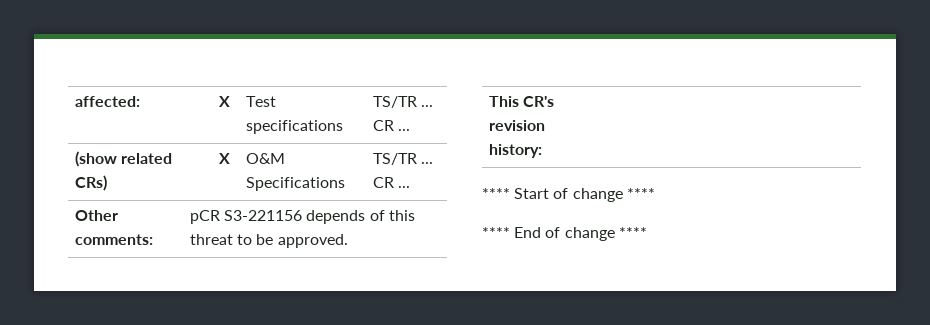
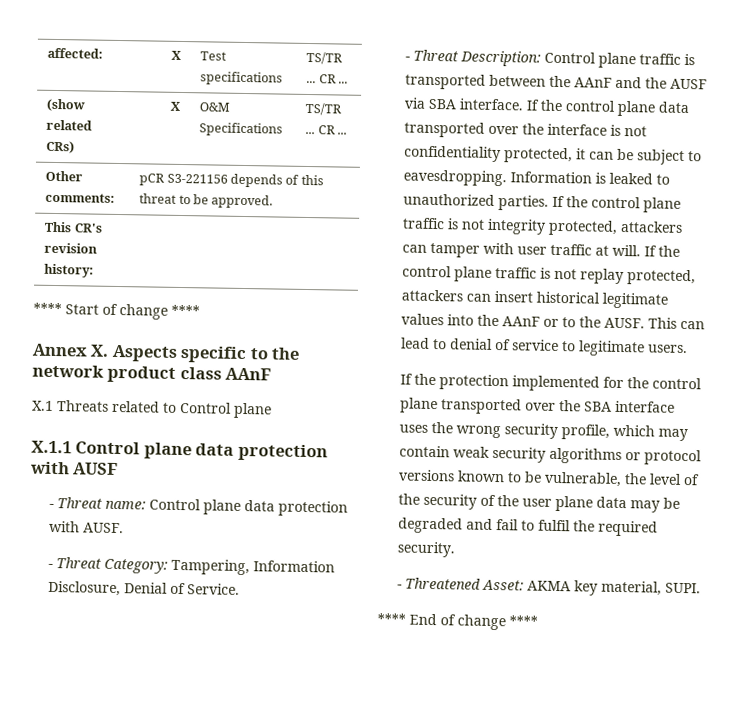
(655, 193) none -> [32,343,301,364] [32,364,272,383] [32,400,272,419] [31,440,328,462] [30,461,119,476] [48,497,348,517] [48,520,124,534] [47,557,335,576] [47,580,240,597] [404,49,695,69] [404,73,707,90] [403,97,690,117] [403,121,647,138] [403,145,702,165] [402,169,670,187] [402,193,681,213] [401,217,683,236] [401,242,680,258] [401,265,696,286] [400,289,668,309] [400,313,705,330] [400,337,688,357] [399,373,702,392] [399,397,675,415] [398,421,688,442] [398,445,702,466] [397,469,700,488] [397,493,680,513] [397,517,658,537] [396,541,455,558] [396,577,701,596] // Annex X. Aspects specific to the network product class AAnF // X.1 Threats related to Control plane // X.1.1 Control plane data protection with AUSF // - Threat name: Control plane data protection with AUSF. // - Threat Category: Tampering, Information Disclosure, Denial of Service. // - Threat Description: Control plane traffic is transported between the AAnF and the AUSF via SBA interface. If the control plane data transported over the interface is not confidentiality protected, it can be subject to eavesdropping. Information is leaked to unauthorized parties. If the control plane traffic is not integrity protected, attackers can tamper with user traffic at will. If the control plane traffic is not replay protected, attackers can insert historical legitimate values into the AAnF or to the AUSF. This can lead to denial of service to legitimate users. // If the protection implemented for the control plane transported over the SBA interface uses the wrong security profile, which may contain weak security algorithms or protocol versions known to be vulnerable, the level of the security of the user plane data may be degraded and fail to fulfil the required security. // - Threatened Asset: AKMA key material, SUPI.

